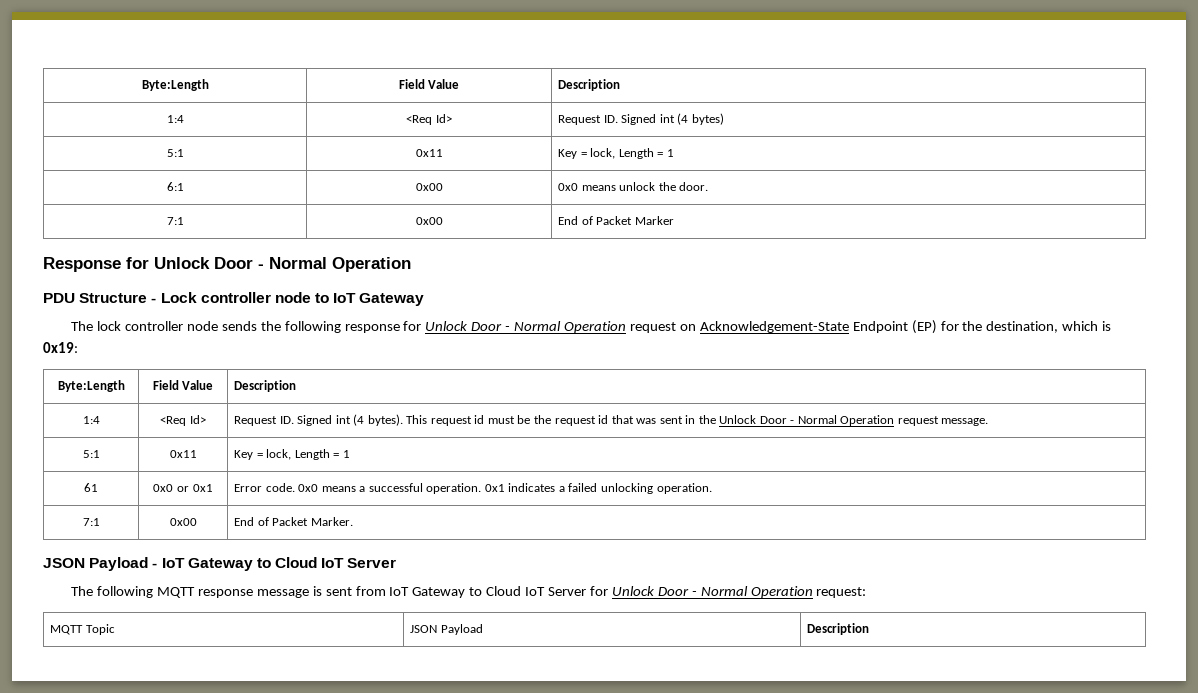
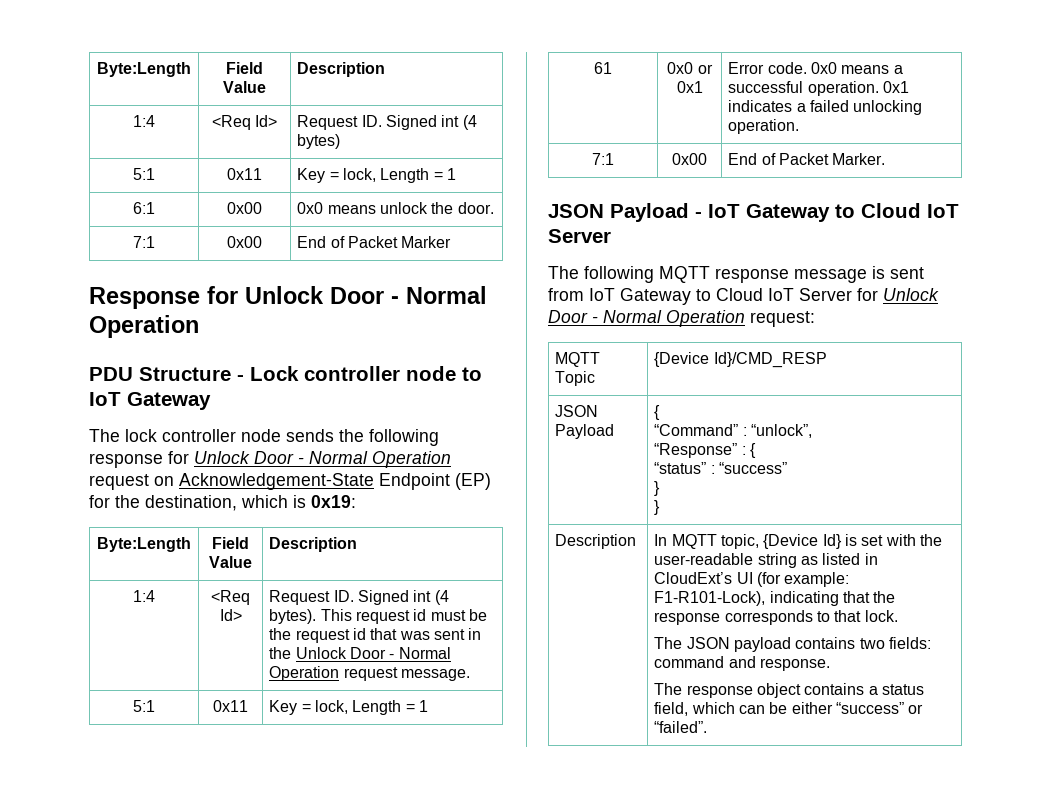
(115, 629) none -> [654,352,827,368] {Device Id}/CMD_RESP //
[807,623,870,635] Description -> [654,405,661,420] [654,424,813,438] [654,443,757,458] [654,462,788,474] [654,481,661,496] [654,500,661,515] [555,534,637,549] [654,534,942,549] [654,553,878,568] [654,572,850,587] [654,591,896,606] [654,610,898,625] [654,637,932,652] [654,656,831,671] [654,683,925,698] [654,702,924,716] [654,721,708,733] { // “Command” : “unlock”, // “Response” : { // “status” : “success” // } // } // Description | In MQTT topic, {Device Id} is set with the user-readable string as listed in CloudExt’s UI (for example: F1-R101-Lock), indicating that the response corresponds to that lock. // The JSON payload contains two fields: command and response. // The response object contains a status field, which can be either “success” or “failed”.

